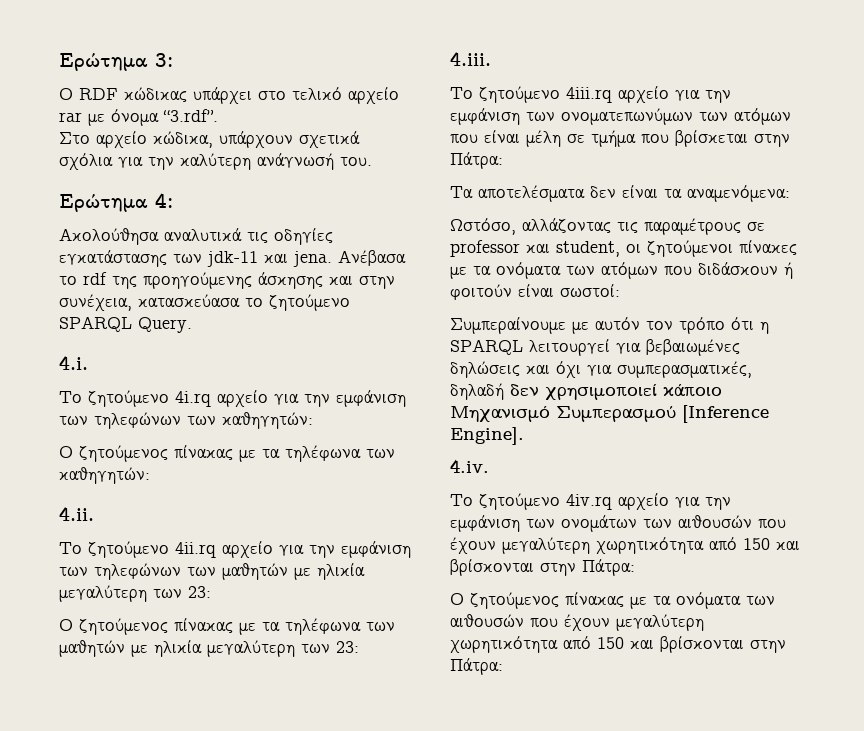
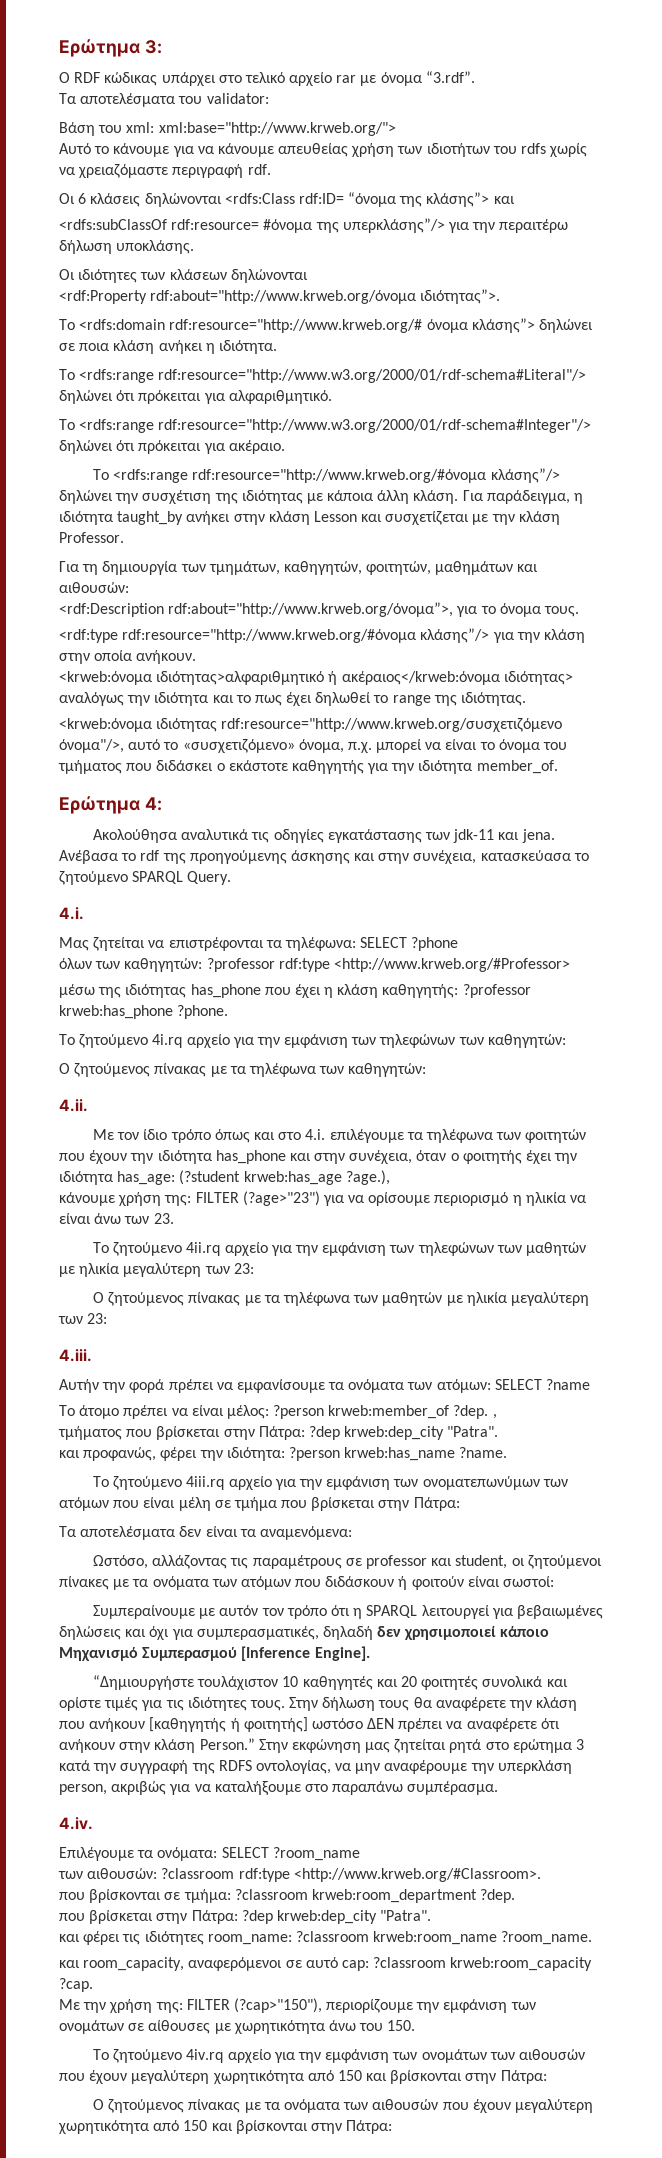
[59,131,360,148] [59,153,372,170] Στο αρχείο κώδικα, υπάρχουν σχετικά σχόλια για την καλύτερη ανάγνωσή του. -> [59,93,269,107] [59,122,396,136] [59,143,588,157] [59,164,271,178] [59,192,515,207] [59,218,569,233] [59,240,195,254] [59,269,308,283] [59,289,501,304] [59,318,593,333] [59,340,277,354] [59,369,587,383] [59,390,332,404] [59,419,592,433] [59,440,285,454] [93,468,560,483] [59,490,584,504] [59,511,560,525] [59,532,124,543] [59,561,539,575] [59,582,129,593] [59,602,579,617] [59,628,585,643] [59,650,197,664] [59,671,573,685] [59,692,527,706] [59,718,563,732] [59,739,568,753] [58,760,558,774] Τα αποτελέσματα του validator: // Βάση του xml: xml:base="http://www.krweb.org/"> // Αυτό το κάνουμε για να κάνουμε απευθείας χρήση των ιδιοτήτων του rdfs χωρίς να χρειαζόμαστε περιγραφή rdf. // Οι 6 κλάσεις δηλώνονται <rdfs:Class rdf:ID= “όνομα της κλάσης”> και // <rdfs:subClassOf rdf:resource= #όνομα της υπερκλάσης”/> για την περαιτέρω δήλωση υποκλάσης. // Οι ιδιότητες των κλάσεων δηλώνονται // <rdf:Property rdf:about="http://www.krweb.org/όνομα ιδιότητας”>. // Το <rdfs:domain rdf:resource="http://www.krweb.org/# όνομα κλάσης”> δηλώνει σε ποια κλάση ανήκει η ιδιότητα. // Το <rdfs:range rdf:resource="http://www.w3.org/2000/01/rdf-schema#Literal"/> δηλώνει ότι πρόκειται για αλφαριθμητικό. // Το <rdfs:range rdf:resource="http://www.w3.org/2000/01/rdf-schema#Integer"/> δηλώνει ότι πρόκειται για ακέραιο. // Το <rdfs:range rdf:resource="http://www.krweb.org/#όνομα κλάσης”/> δηλώνει την συσχέτιση της ιδιότητας με κάποια άλλη κλάση. Για παράδειγμα, η ιδιότητα taught_by ανήκει στην κλάση Lesson και συσχετίζεται με την κλάση Professor. // Για τη δημιουργία των τμημάτων, καθηγητών, φοιτητών, μαθημάτων και αιθουσών: // <rdf:Description rdf:about="http://www.krweb.org/όνομα”>, για το όνομα τους. // <rdf:type rdf:resource="http://www.krweb.org/#όνομα κλάσης”/> για την κλάση στην οποία ανήκουν. // <krweb:όνομα ιδιότητας>αλφαριθμητικό ή ακέραιος</krweb:όνομα ιδιότητας> αναλόγως την ιδιότητα και το πως έχει δηλωθεί το range της ιδιότητας. // <krweb:όνομα ιδιότητας rdf:resource="http://www.krweb.org/συσχετιζόμενο όνομα"/>, αυτό το «συσχετιζόμενο» όνομα, π.χ. μπορεί να είναι το όνομα του τμήματος που διδάσκει ο εκάστοτε καθηγητής για την ιδιότητα member_of.
(88, 362) none -> [59,937,459,951] [59,958,570,972] [59,984,531,998] [59,1005,229,1019] // Μας ζητείται να επιστρέφονται τα τηλέφωνα: SELECT ?phone // όλων των καθηγητών: ?professor rdf:type <http://www.krweb.org/#Professor> // μέσω της ιδιότητας has_phone που έχει η κλάση καθηγητής: ?professor krweb:has_phone ?phone.
(94, 513) none -> [93,1129,587,1143] [59,1150,578,1164] [59,1170,390,1185] [59,1191,587,1206] [59,1213,174,1224] // Με τον ίδιο τρόπο όπως και στο 4.i. επιλέγουμε τα τηλέφωνα των φοιτητών που έχουν την ιδιότητα has_phone και στην συνέχεια, όταν ο φοιτητής έχει την ιδιότητα has_age: (?student krweb:has_age ?age.), // κάνουμε χρήση της: FILTER (?age>"23") για να ορίσουμε περιορισμό η ηλικία να είναι άνω των 23.
(491, 58) none -> [59,1379,591,1393] [59,1405,497,1419] [58,1426,499,1440] [59,1447,508,1461] // Αυτήν την φορά πρέπει να εμφανίσουμε τα ονόματα των ατόμων: SELECT ?name // Το άτομο πρέπει να είναι μέλος: ?person krweb:member_of ?dep. , // τμήματος που βρίσκεται στην Πάτρα: ?dep krweb:dep_city "Patra". // και προφανώς, φέρει την ιδιότητα: ?person krweb:has_name ?name.
[450,459,489,473] 4.iv. -> [93,1675,568,1690] [59,1697,578,1711] [59,1717,560,1732] [59,1738,585,1753] [59,1760,572,1774] [59,1781,499,1796] [59,1817,93,1830] [59,1847,360,1861] [58,1868,541,1882] [59,1889,516,1903] [59,1910,432,1924] [59,1931,593,1945] [59,1957,593,1971] [59,1978,93,1992] [59,1998,536,2013] [59,2020,416,2034] “Δημιουργήστε τουλάχιστον 10 καθηγητές και 20 φοιτητές συνολικά και ορίστε τιμές για τις ιδιότητες τους. Στην δήλωση τους θα αναφέρετε την κλάση που ανήκουν [καθηγητής ή φοιτητής] ωστόσο ΔΕΝ πρέπει να αναφέρετε ότι ανήκουν στην κλάση Person.” Στην εκφώνηση μας ζητείται ρητά στο ερώτημα 3 κατά την συγγραφή της RDFS οντολογίας, να μην αναφέρουμε την υπερκλάση person, ακριβώς για να καταλήξουμε στο παραπάνω συμπέρασμα. // 4.iv. // Επιλέγουμε τα ονόματα: SELECT ?room_name // των αιθουσών: ?classroom rdf:type <http://www.krweb.org/#Classroom>. // που βρίσκονται σε τμήμα: ?classroom krweb:room_department ?dep. // που βρίσκεται στην Πάτρα: ?dep krweb:dep_city "Patra". // και φέρει τις ιδιότητες room_name: ?classroom krweb:room_name ?room_name. // και room_capacity, αναφερόμενοι σε αυτό cap: ?classroom krweb:room_capacity ?cap. // Με την χρήση της: FILTER (?cap>"150"), περιορίζουμε την εμφάνιση των ονομάτων σε αίθουσες με χωρητικότητα άνω του 150.

